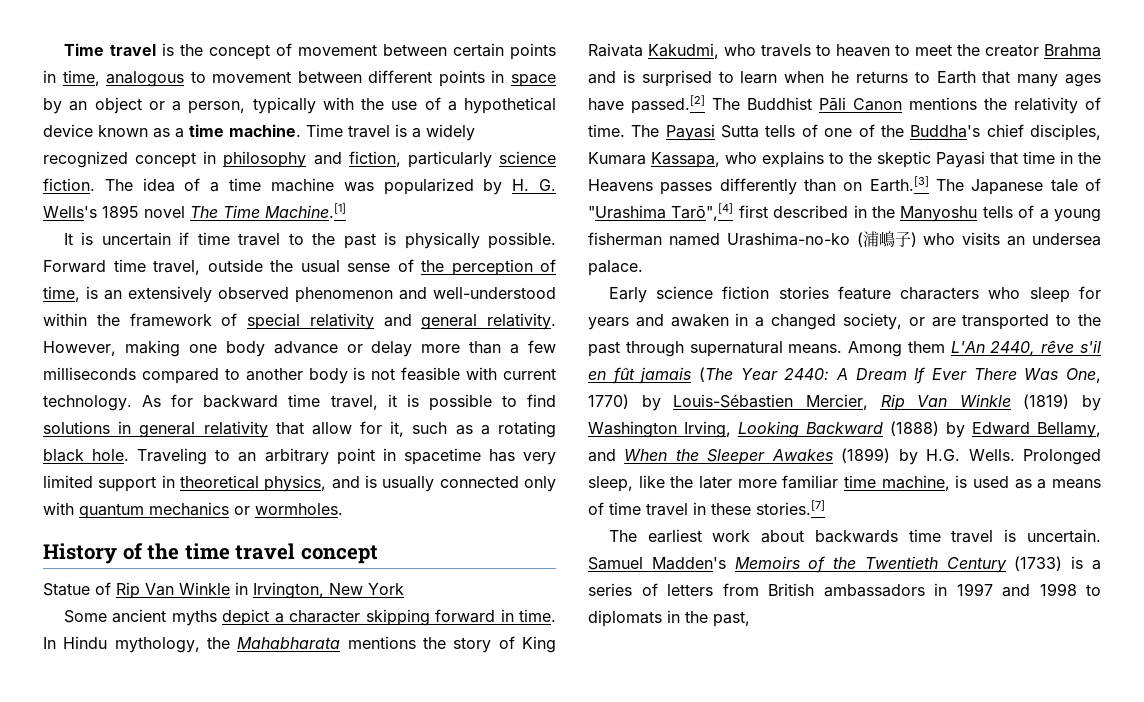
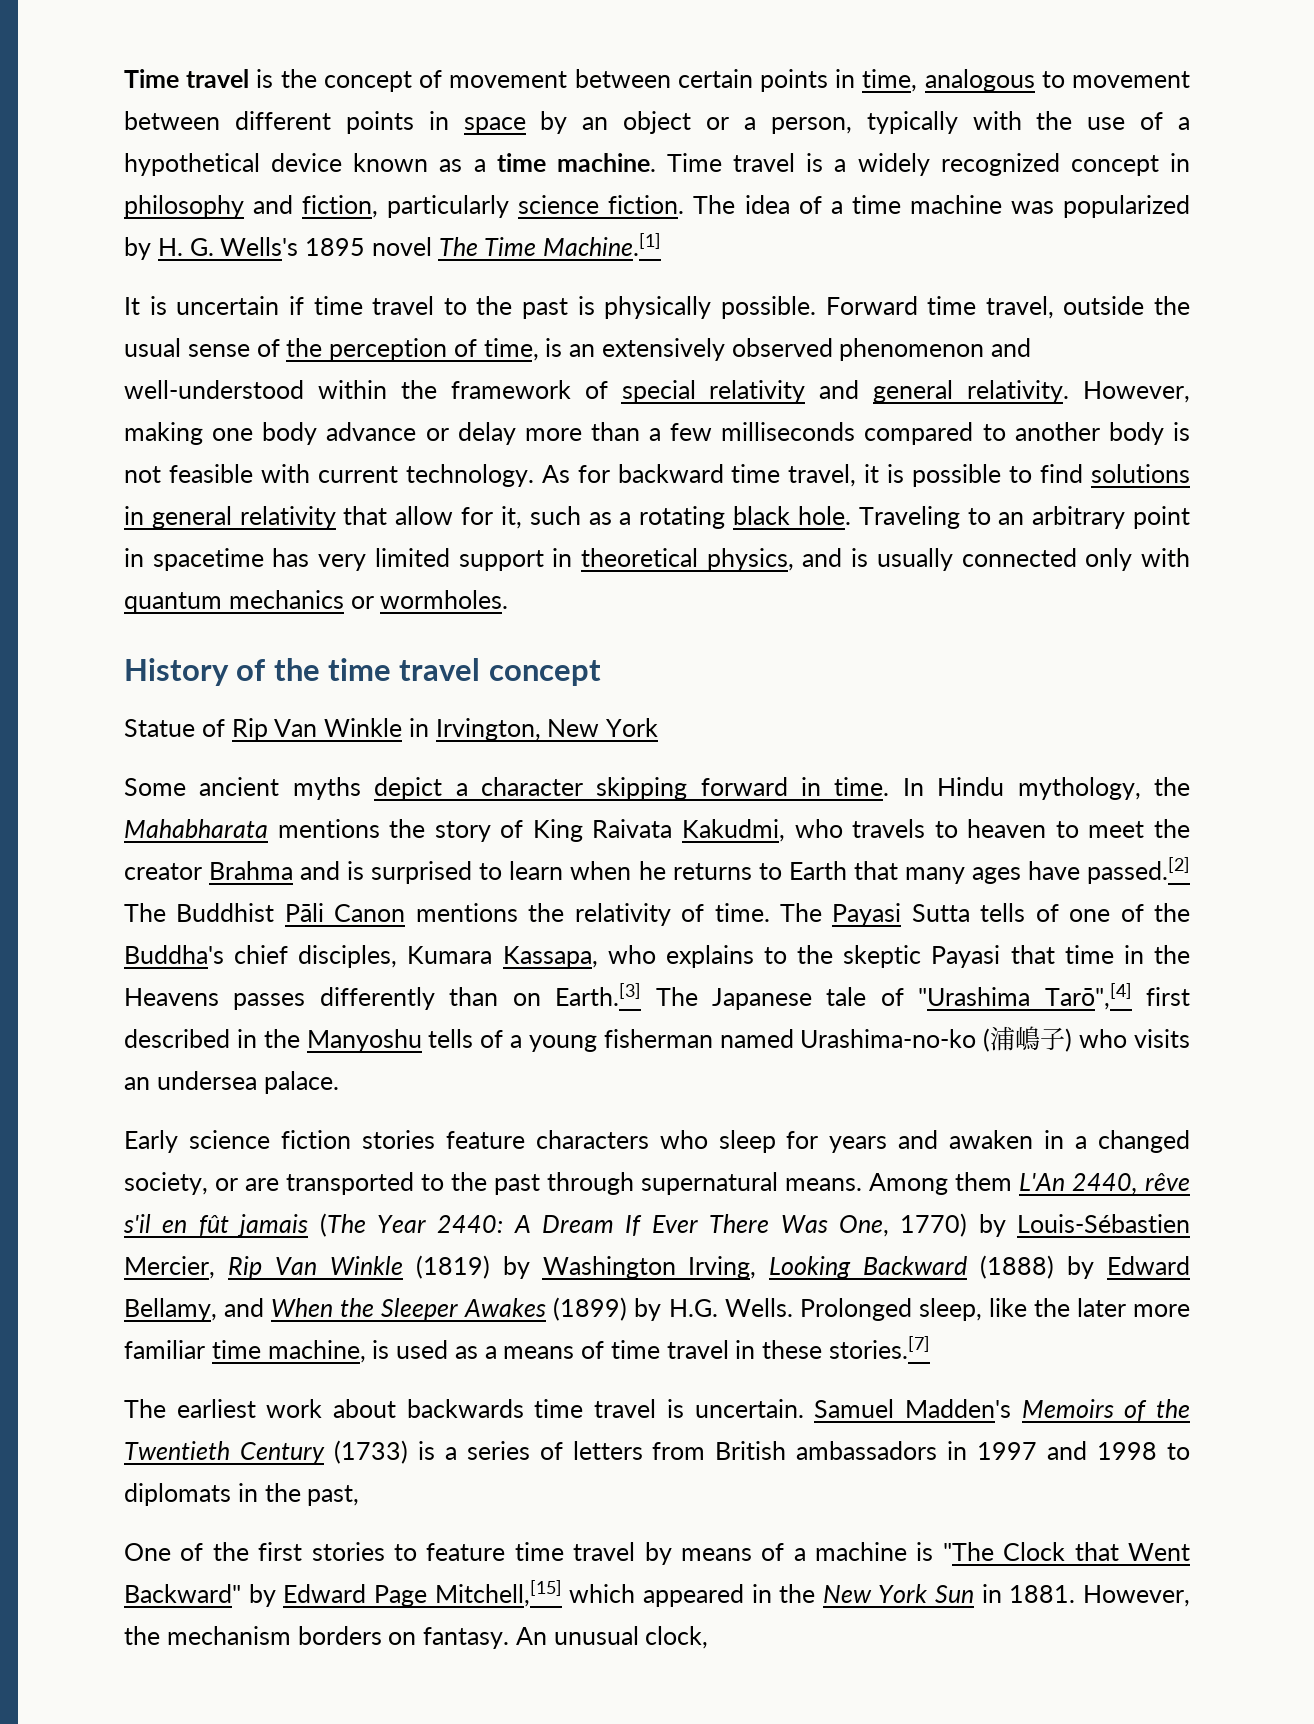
(750, 619) none -> [124,1542,1191,1565] [124,1580,1190,1607] [124,1626,709,1649] // One of the first stories to feature time travel by means of a machine is "The Clock that Went Backward" by Edward Page Mitchell,[15] which appeared in the New York Sun in 1881. However, the mechanism borders on fantasy. An unusual clock,

